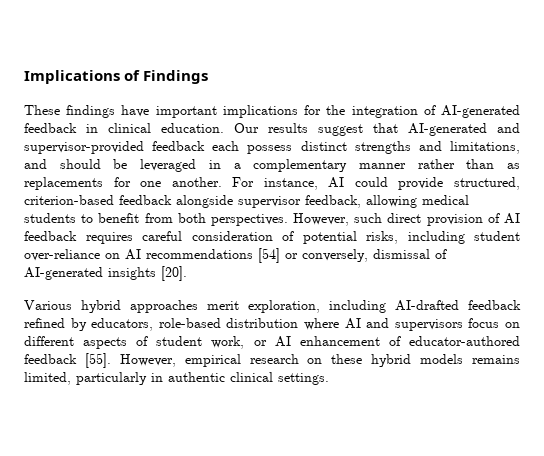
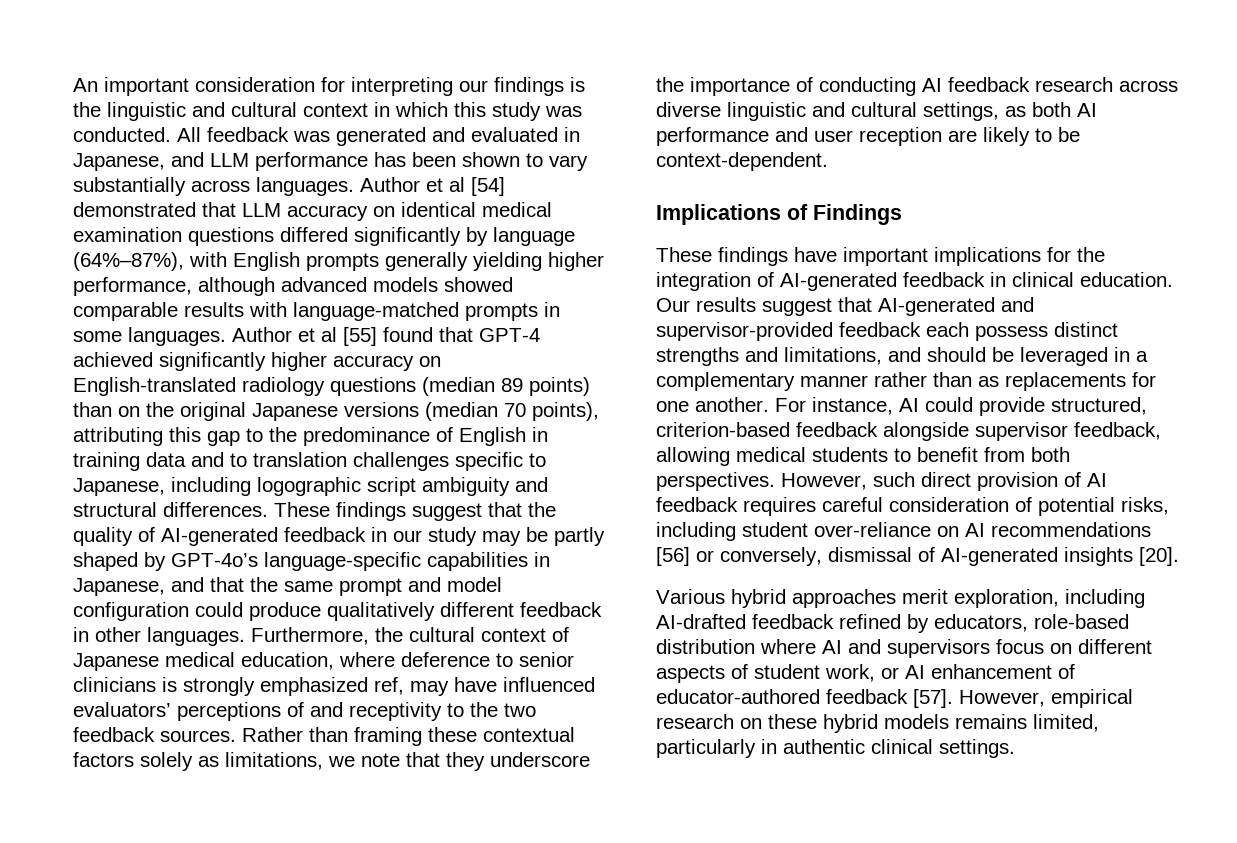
(24, 77) none -> [73,77,585,96] [73,102,582,121] [73,127,580,146] [73,152,588,171] [73,177,505,196] [73,202,552,221] [73,227,575,246] [73,252,604,271] [73,277,513,296] [73,302,560,321] [73,327,540,346] [73,352,441,371] [73,377,590,396] [73,402,599,421] [73,427,548,446] [73,452,546,471] [73,477,548,496] [73,502,556,521] [73,527,605,546] [73,552,550,571] [73,577,502,596] [73,602,602,621] [73,627,569,646] [73,652,574,671] [73,677,595,696] [73,702,536,721] [73,727,575,746] [73,752,590,771] [656,77,1178,96] [656,102,1097,121] [656,127,1080,146] [656,152,828,171] An important consideration for interpreting our findings is the linguistic and cultural context in which this study was conducted. All feedback was generated and evaluated in Japanese, and LLM performance has been shown to vary substantially across languages. Author et al [54] demonstrated that LLM accuracy on identical medical examination questions differed significantly by language (64%–87%), with English prompts generally yielding higher performance, although advanced models showed comparable results with language-matched prompts in some languages. Author et al [55] found that GPT-4 achieved significantly higher accuracy on English-translated radiology questions (median 89 points) than on the original Japanese versions (median 70 points), attributing this gap to the predominance of English in training data and to translation challenges specific to Japanese, including logographic script ambiguity and structural differences. These findings suggest that the quality of AI-generated feedback in our study may be partly shaped by GPT-4o’s language-specific capabilities in Japanese, and that the same prompt and model configuration could produce qualitatively different feedback in other languages. Furthermore, the cultural context of Japanese medical education, where deference to senior clinicians is strongly emphasized ref, may have influenced evaluators’ perceptions of and receptivity to the two feedback sources. Rather than framing these contextual factors solely as limitations, we note that they underscore the importance of conducting AI feedback research across diverse linguistic and cultural settings, as both AI performance and user reception are likely to be context-dependent. //
[258,248,280,263] [54] -> [656,547,690,566] [56]
[84,353,111,368] [55]. -> [913,689,953,708] [57].

